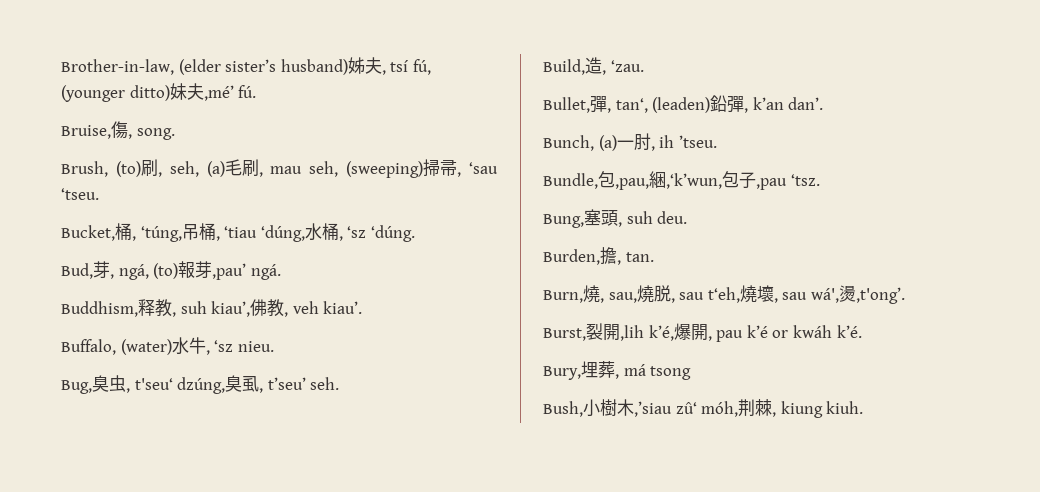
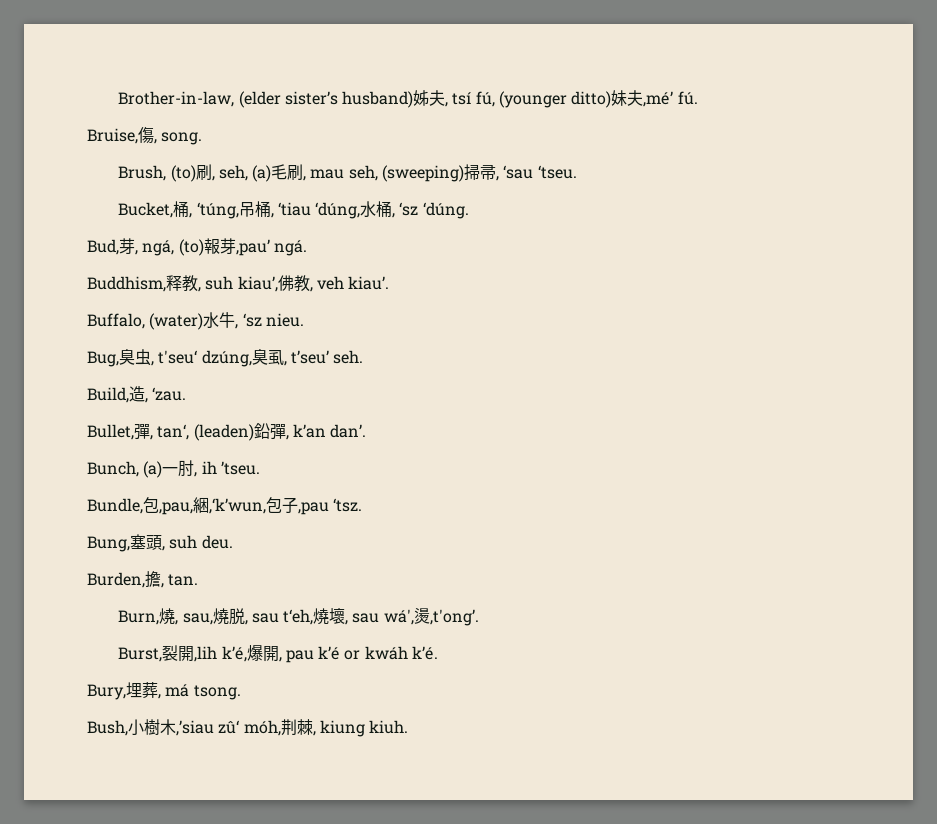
[650,366,692,380] tsong -> [193,685,241,700] tsong.

